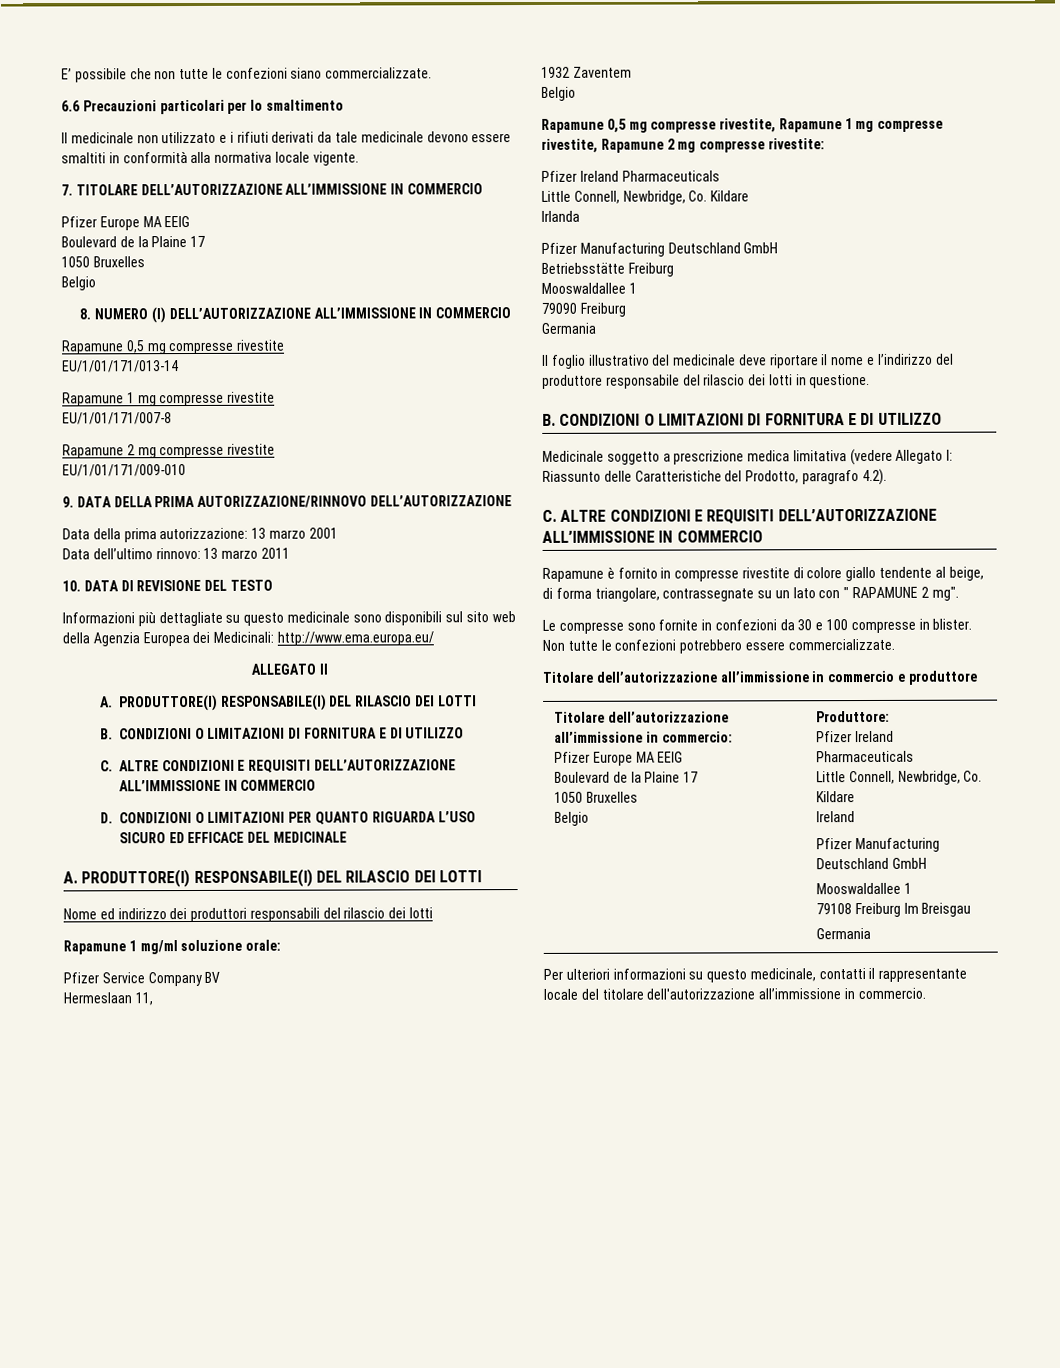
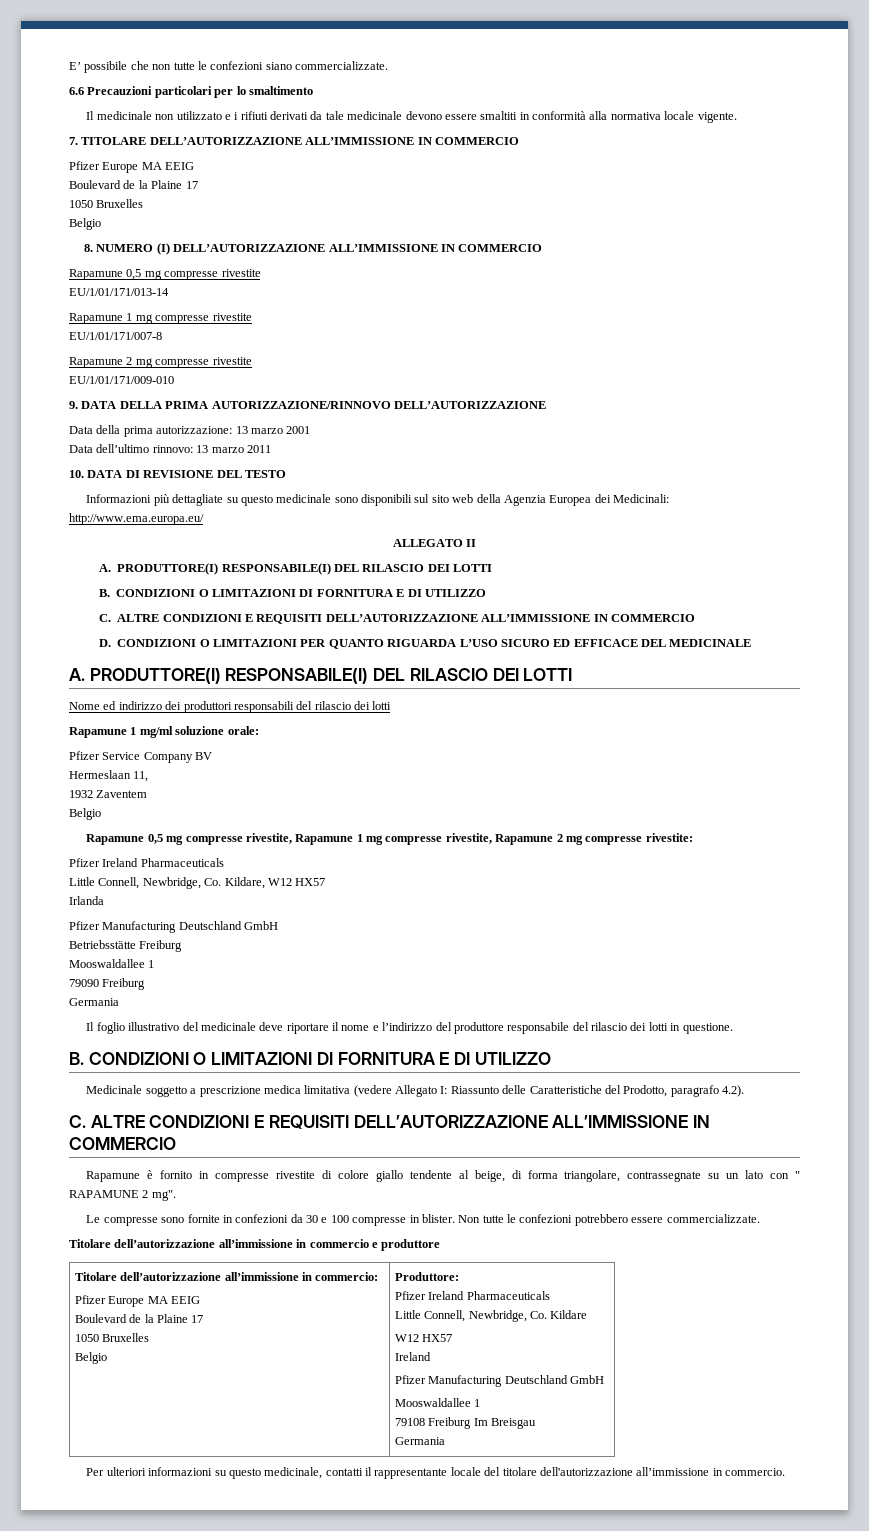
[710,190,750,202] Kildare -> [224,877,326,889] Kildare, W12 HX57
(856, 797) none -> [394,1334,453,1342] // W12 HX57

